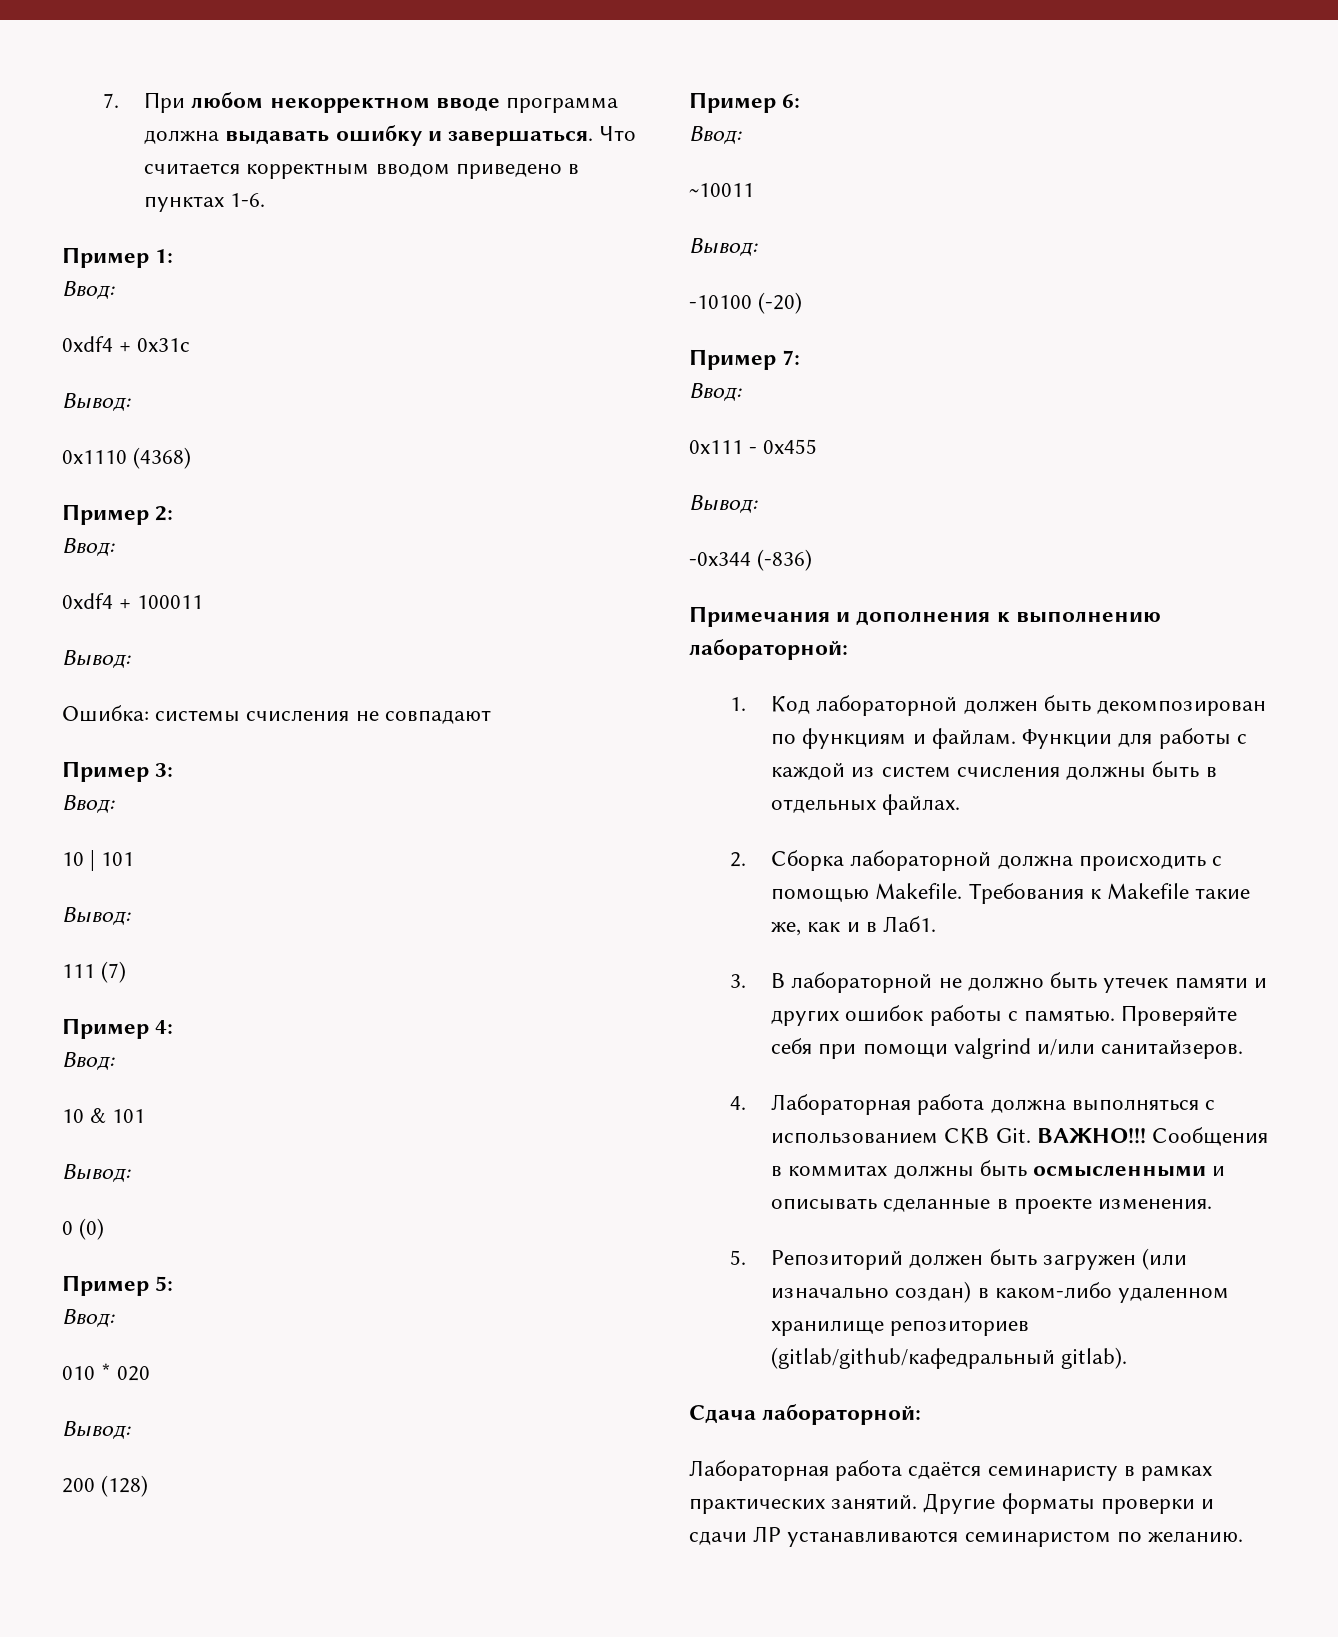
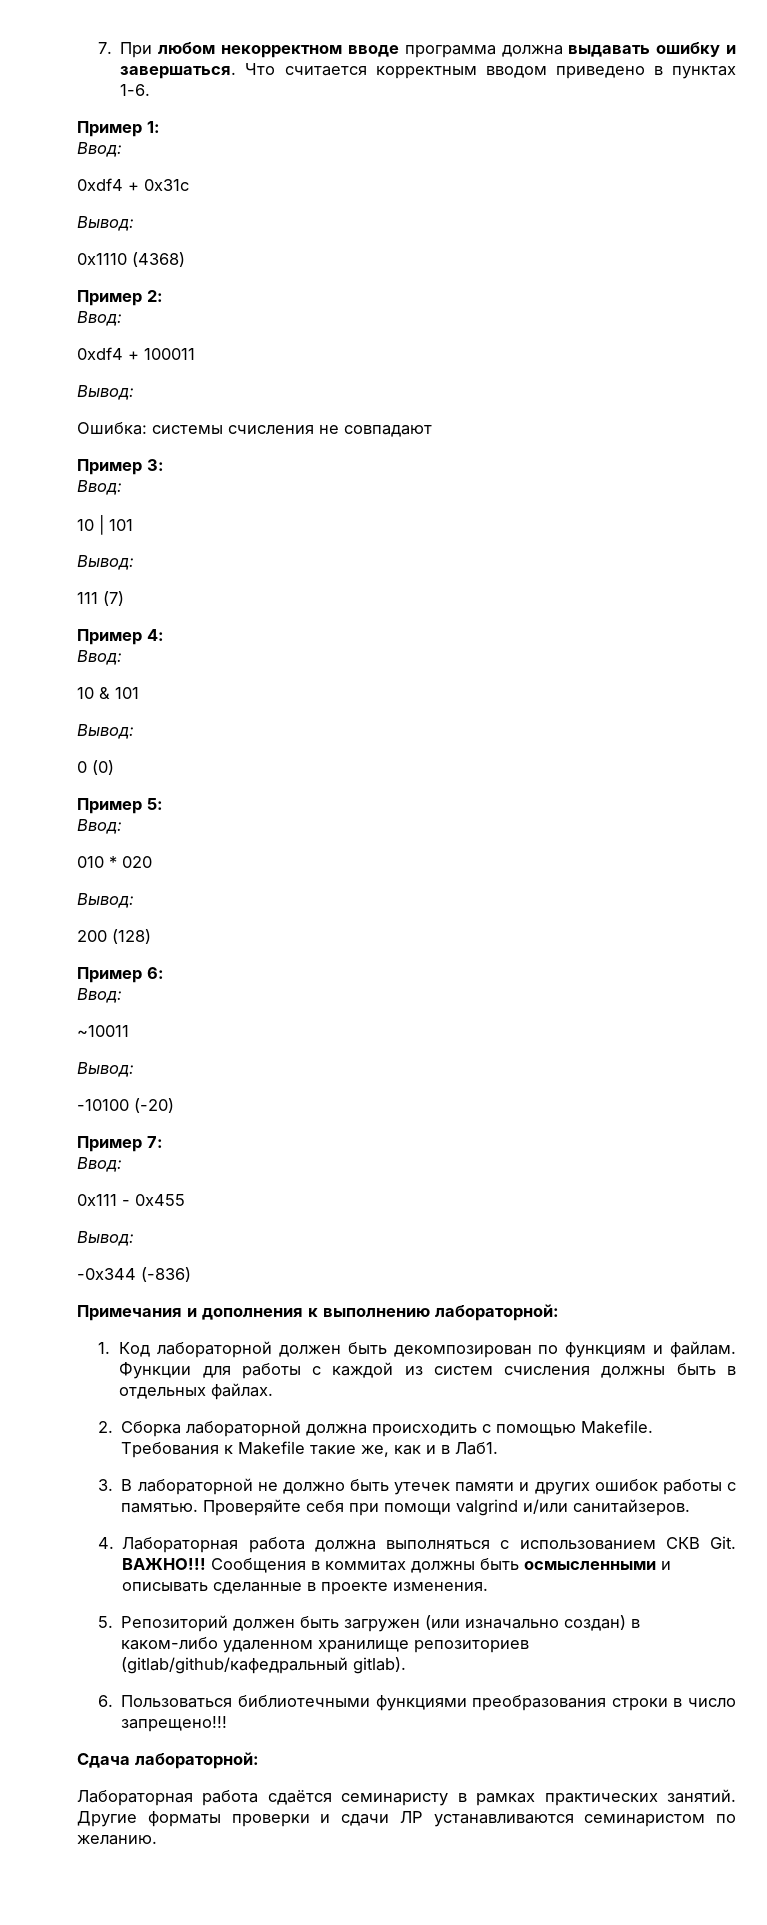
(1128, 1358) none -> [98,1695,736,1711] [121,1716,228,1732] // 6. Пользоваться библиотечными функциями преобразования строки в число запрещено!!!

